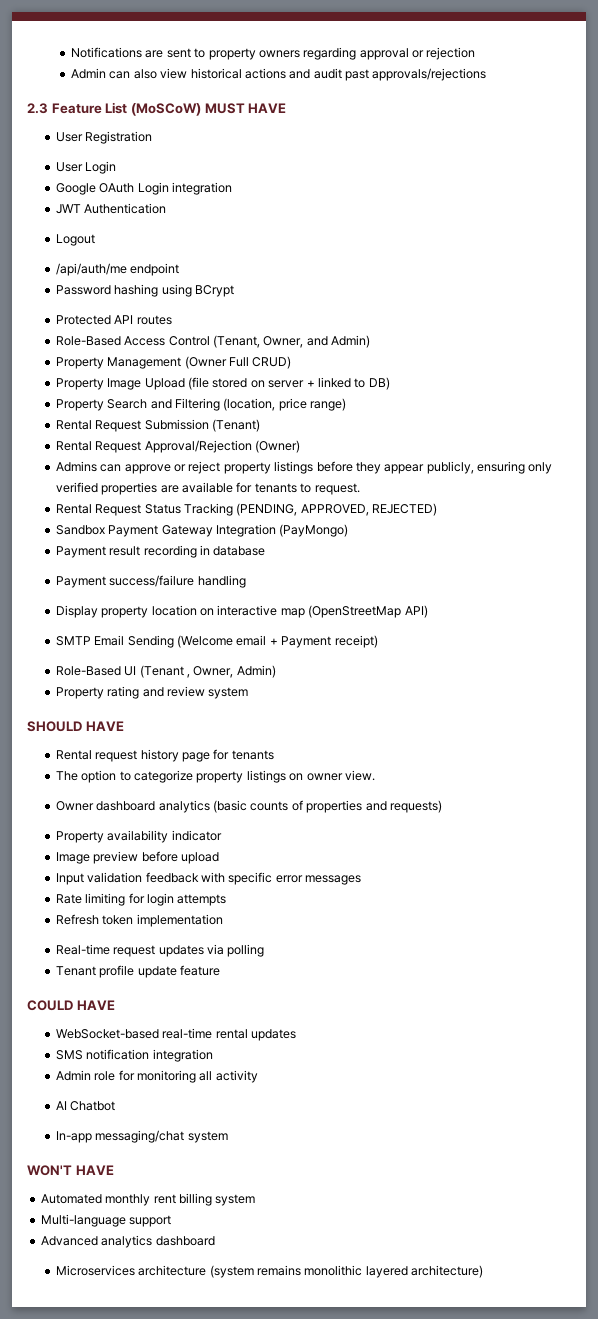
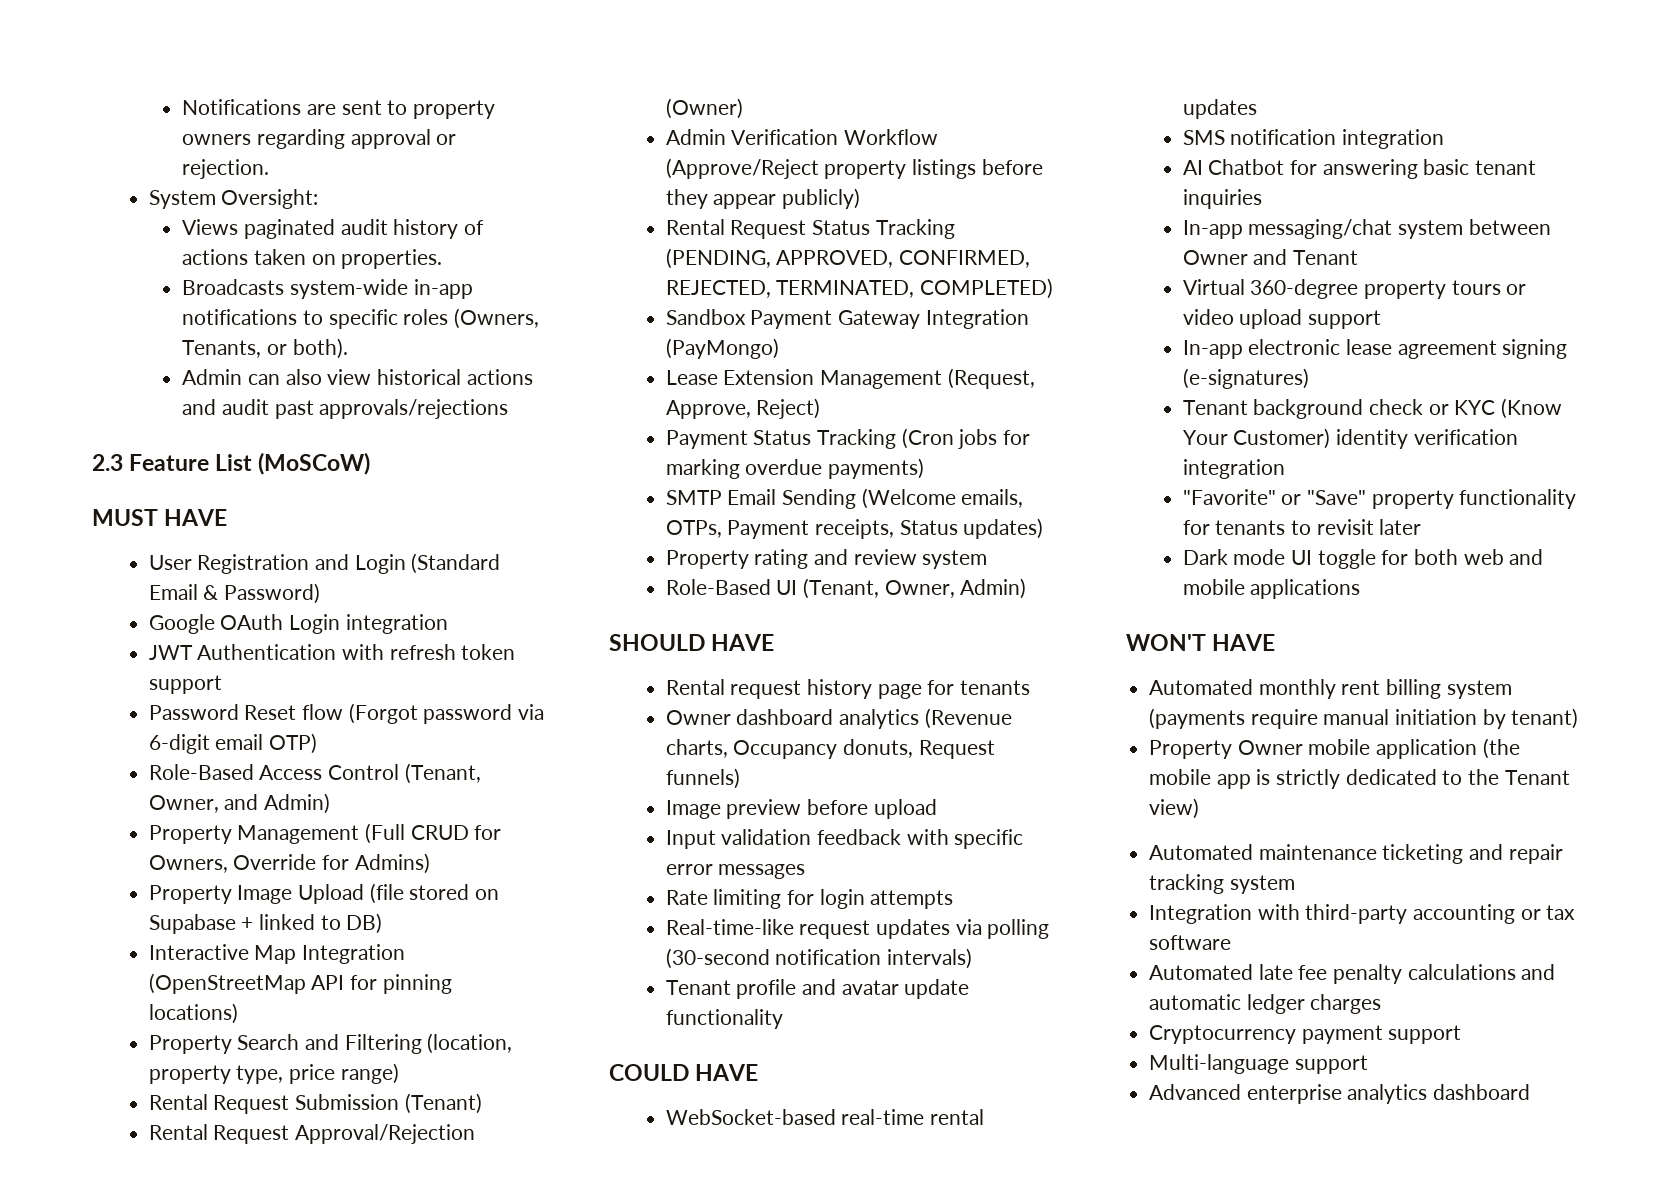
[426,47,476,60] rejection -> [182,159,270,179] [148,189,319,209] [182,219,485,239] [182,249,443,269] [182,279,473,299] [182,308,540,329] [182,338,348,359] rejection. // System Oversight: // Views paginated audit history of actions taken on properties. // Broadcasts system-wide in-app notifications to specific roles (Owners, Tenants, or both).
(201, 109) none -> (371, 463) //
[55,161,117,174] // User Login -> [315,553,501,574] [148,583,321,604] and Login (Standard Email & Password)
[55,234,95,246] [55,263,180,276] [55,284,235,297] [55,315,172,325] // Logout // /api/auth/me endpoint // Password hashing using BCrypt // Protected API routes -> [342,644,516,660] [148,675,222,694] [148,703,545,724] [148,733,318,754] with refresh token support // Password Reset flow (Forgot password via 6-digit email OTP)
[184,356,292,369] (Owner Full CRUD) -> [365,823,502,844] [148,853,430,874] (Full CRUD for Owners, Override for Admins)
[268,380,305,388] server -> [148,914,236,934] Supabase
(390, 383) none -> [148,944,406,964] [148,973,452,994] [148,1003,238,1024] // Interactive Map Integration (OpenStreetMap API for pinning locations)
(276, 404) none -> [148,1065,284,1084] property type,
[55,461,221,474] Admins can approve or reject -> [665,129,939,145] [665,158,819,179] Admin Verification Workflow (Approve/Reject
[426,461,553,474] [55,482,360,495] publicly, ensuring only verified properties are available for tenants to request. -> [782,188,861,209] publicly)
[372,503,438,516] REJECTED) -> [899,250,1031,268] [665,278,1054,299] CONFIRMED, REJECTED, TERMINATED, COMPLETED)
[55,545,266,558] [55,575,246,588] [55,605,428,618] [55,635,378,648] [55,665,276,678] Payment result recording in database // Payment success/failure handling // Display property location on interactive map (OpenStreetMap API) // SMTP Email Sending (Welcome email + Payment receipt) // Role-Based UI (Tenant , Owner, Admin) -> [665,368,1035,389] [665,398,821,419] [665,428,1031,449] [665,458,925,479] [665,488,1024,509] [665,518,1044,539] Lease Extension Management (Request, Approve, Reject) // Payment Status Tracking (Cron jobs for marking overdue payments) // SMTP Email Sending (Welcome emails, OTPs, Payment receipts, Status updates)
(249, 693) none -> [665,578,1027,599] // Role-Based UI (Tenant, Owner, Admin)
[55,770,375,783] [55,800,442,813] [55,830,222,843] The option to categorize property listings on owner view. // Owner dashboard analytics (basic counts of properties and requests) // Property availability indicator -> [665,708,1012,729] [665,739,995,759] [665,768,740,789] Owner dashboard analytics (Revenue charts, Occupancy donuts, Request funnels)
[55,914,223,927] [55,944,110,955] Refresh token implementation // Real-time -> [665,919,794,935] Real-time-like
(265, 950) none -> [665,948,973,969] (30-second notification intervals)
[137,965,221,978] update feature -> [802,979,970,999] [665,1009,783,1029] and avatar update functionality
[55,1070,258,1083] [55,1101,116,1111] [55,1130,228,1143] Admin role for monitoring all activity // AI Chatbot // In-app messaging/chat system -> [1182,159,1537,179] [1182,189,1262,209] [1182,219,1551,239] [1182,249,1359,265] [1182,279,1527,299] [1182,309,1382,329] [1182,339,1568,359] [1182,368,1309,389] [1182,398,1563,419] [1182,428,1518,449] [1182,459,1285,479] [1182,489,1577,509] [1182,519,1422,535] [1182,549,1544,569] [1182,579,1361,599] AI Chatbot for answering basic tenant inquiries // In-app messaging/chat system between Owner and Tenant // Virtual 360-degree property tours or video upload support // In-app electronic lease agreement signing (e-signatures) // Tenant background check or KYC (Know Your Customer) identity verification integration // "Favorite" or "Save" property functionality for tenants to revisit later // Dark mode UI toggle for both web and mobile applications
(256, 1200) none -> [1149,708,1579,729] [1149,738,1520,759] [1149,769,1570,789] [1149,798,1200,819] [1149,844,1563,864] [1149,874,1295,894] [1149,904,1576,924] [1149,935,1232,950] [1149,964,1556,984] [1149,994,1382,1014] [1149,1025,1462,1044] (payments require manual initiation by tenant) // Property Owner mobile application (the mobile app is strictly dedicated to the Tenant view) // Automated maintenance ticketing and repair tracking system // Integration with third-party accounting or tax software // Automated late fee penalty calculations and automatic ledger charges // Cryptocurrency payment support
(98, 1241) none -> [1246,1084,1342,1104] enterprise
[55,1265,484,1278] // Microservices architecture (system remains monolithic layered architecture) -> (1531, 1092) none

